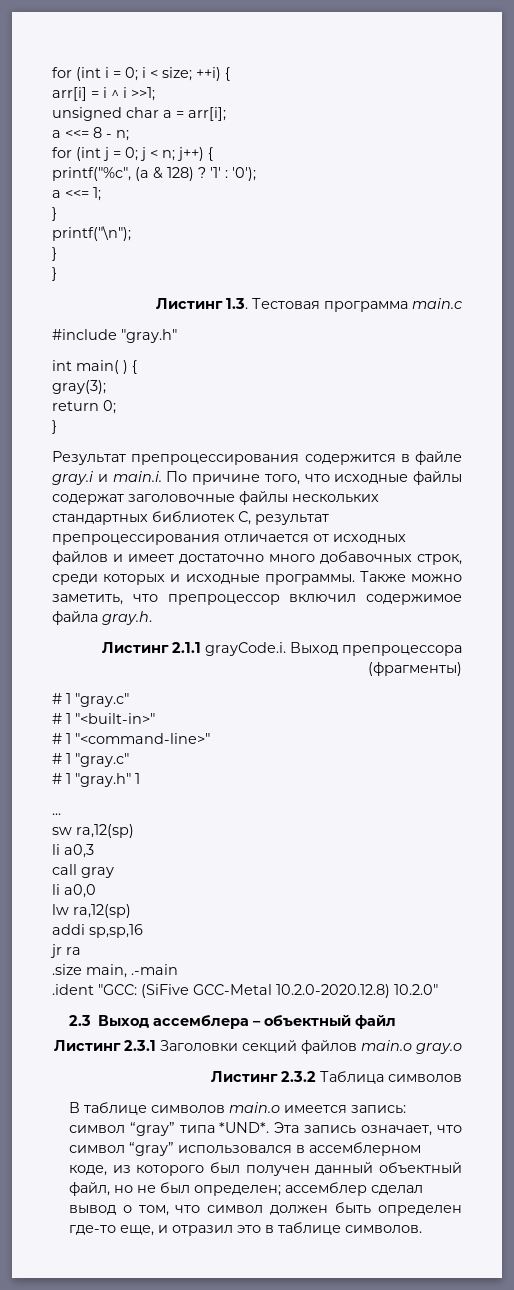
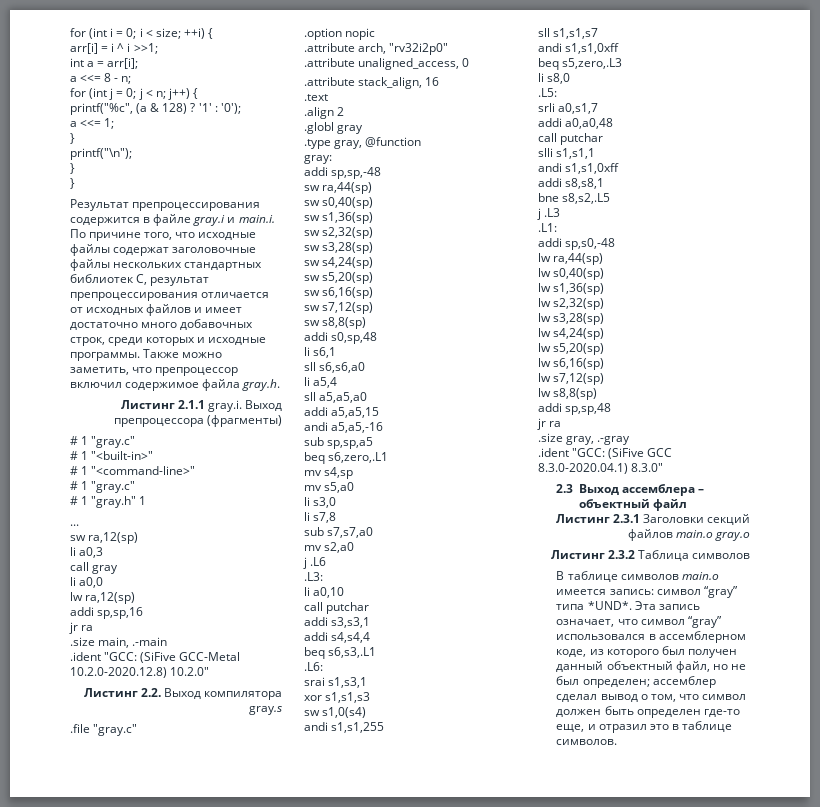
[52,107,159,121] unsigned char -> [70,58,84,67] int
[156,298,463,312] [52,329,177,343] [52,360,137,374] [52,380,106,394] [52,400,116,414] [52,420,57,434] // Листинг 1.3. Тестовая программа main.c // #include "gray.h" // int main( ) { // gray(3); // return 0; // } -> (75, 183) none
[205,642,286,656] grayCode.i. -> [207,400,242,412] gray.i.
(438, 989) none -> [83,688,282,700] [249,706,282,715] [70,724,138,736] [304,28,376,40] [304,43,449,55] [304,58,470,70] [304,77,440,89] [304,94,328,101] [304,107,345,119] [304,122,364,134] [304,137,422,149] [304,155,332,164] [304,167,382,179] [304,182,373,194] [304,197,374,209] [304,212,374,224] [304,227,374,239] [304,242,374,254] [304,257,374,269] [304,272,374,284] [304,287,374,299] [304,302,374,314] [304,317,367,329] [304,332,378,344] [304,347,337,358] [304,362,366,373] [304,377,338,388] [304,392,368,403] [304,407,380,418] [304,422,384,433] [304,437,374,449] [304,452,389,464] [304,467,354,479] [304,482,355,493] [304,497,337,508] [304,512,337,523] [304,527,374,538] [304,542,355,553] [303,557,327,569] [304,572,323,581] [304,587,345,598] [304,602,370,614] [304,617,371,628] [304,632,371,643] [304,647,377,659] [304,662,323,671] [304,677,368,688] [304,692,371,703] [304,707,367,718] [304,722,385,733] [538,28,599,39] [538,43,620,54] [538,58,623,70] [538,73,571,84] [538,88,557,97] [538,103,599,114] [538,118,614,129] [538,133,604,145] [538,148,596,159] [538,163,620,174] [538,178,605,189] [538,193,611,204] [537,208,561,220] [538,223,557,232] [538,238,616,250] [538,253,604,265] [538,268,605,280] [538,283,605,295] [538,298,605,310] [538,313,605,325] [538,328,605,340] [538,343,605,355] [538,358,605,370] [538,373,605,385] [538,388,598,400] [538,403,612,415] [537,418,562,430] [538,433,631,445] [538,448,673,459] [538,463,664,474] // Листинг 2.2. Выход компилятора gray.s // .file "gray.c" // .option nopic // .attribute arch, "rv32i2p0" // .attribute unaligned_access, 0 // .attribute stack_align, 16 // .text // .align 2 // .globl gray // .type gray, @function // gray: // addi sp,sp,-48 // sw ra,44(sp) // sw s0,40(sp) // sw s1,36(sp) // sw s2,32(sp) // sw s3,28(sp) // sw s4,24(sp) // sw s5,20(sp) // sw s6,16(sp) // sw s7,12(sp) // sw s8,8(sp) // addi s0,sp,48 // li s6,1 // sll s6,s6,a0 // li a5,4 // sll a5,a5,a0 // addi a5,a5,15 // andi a5,a5,-16 // sub sp,sp,a5 // beq s6,zero,.L1 // mv s4,sp // mv s5,a0 // li s3,0 // li s7,8 // sub s7,s7,a0 // mv s2,a0 // j .L6 // .L3: // li a0,10 // call putchar // addi s3,s3,1 // addi s4,s4,4 // beq s6,s3,.L1 // .L6: // srai s1,s3,1 // xor s1,s1,s3 // sw s1,0(s4) // andi s1,s1,255 // sll s1,s1,s7 // andi s1,s1,0xff // beq s5,zero,.L3 // li s8,0 // .L5: // srli a0,s1,7 // addi a0,a0,48 // call putchar // slli s1,s1,1 // andi s1,s1,0xff // addi s8,s8,1 // bne s8,s2,.L5 // j .L3 // .L1: // addi sp,s0,-48 // lw ra,44(sp) // lw s0,40(sp) // lw s1,36(sp) // lw s2,32(sp) // lw s3,28(sp) // lw s4,24(sp) // lw s5,20(sp) // lw s6,16(sp) // lw s7,12(sp) // lw s8,8(sp) // addi sp,sp,48 // jr ra // .size gray, .-gray // .ident "GCC: (SiFive GCC 8.3.0-2020.04.1) 8.3.0"

